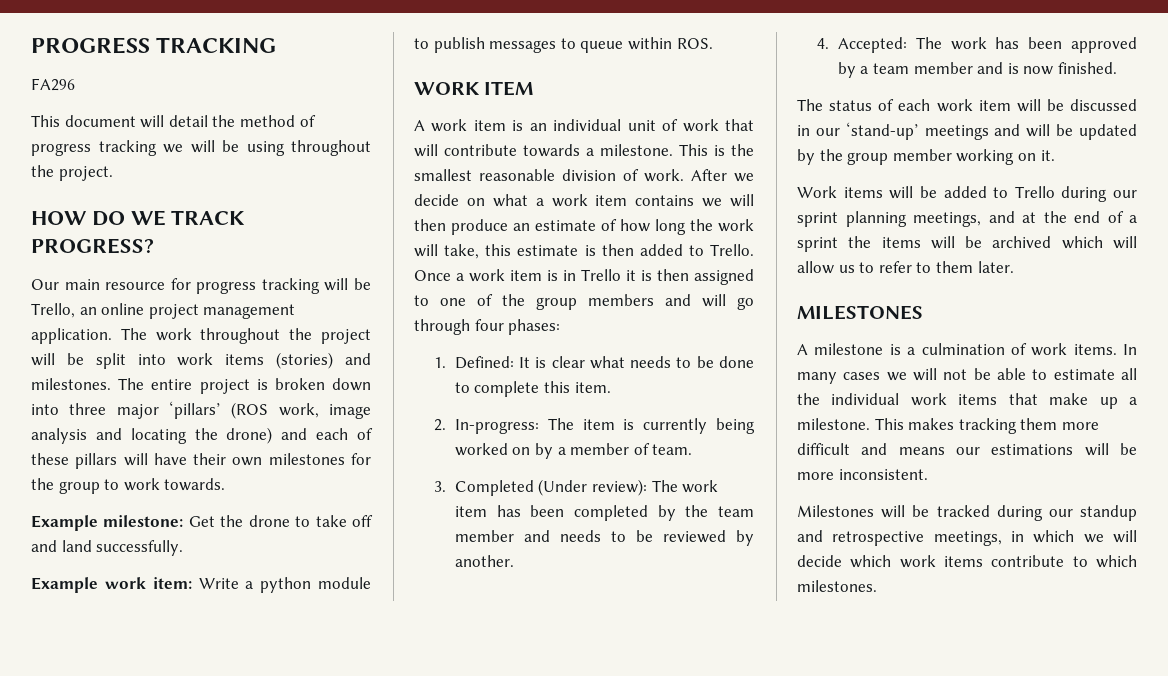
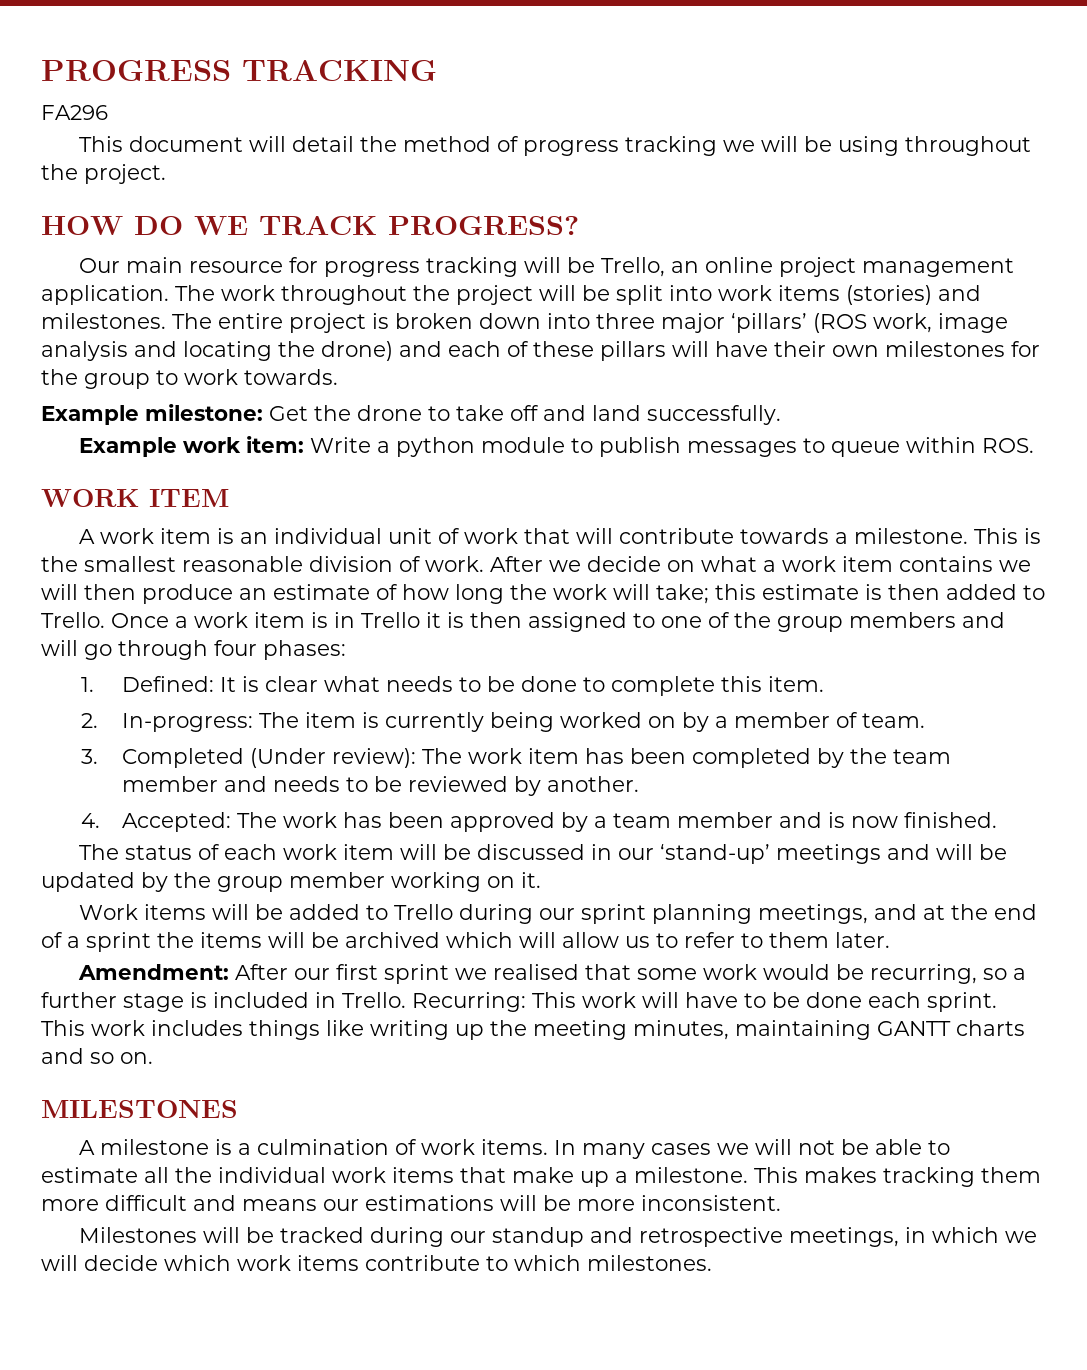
[444,244,480,259] take, -> [656,584,709,604] take;
(1014, 267) none -> [77,964,1026,984] [41,992,997,1012] [41,1020,1025,1040] [41,1048,153,1064] // Amendment: After our first sprint we realised that some work would be recurring, so a further stage is included in Trello. Recurring: This work will have to be done each sprint. This work includes things like writing up the meeting minutes, maintaining GANTT charts and so on.

